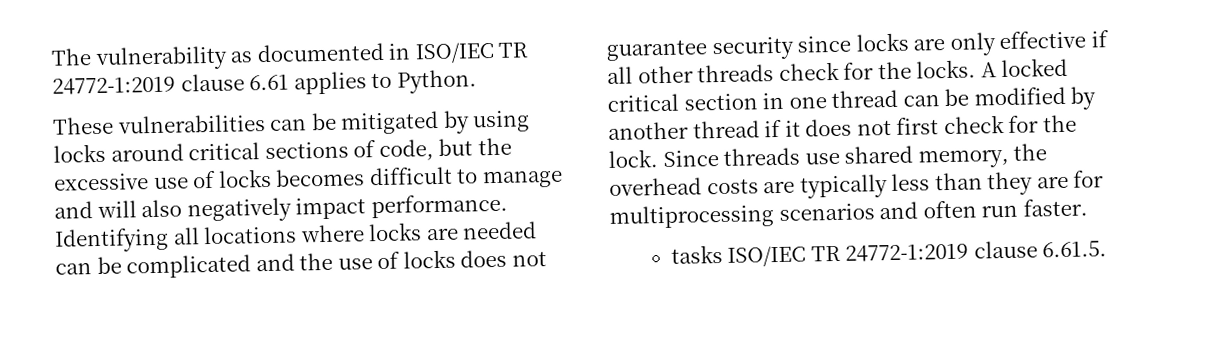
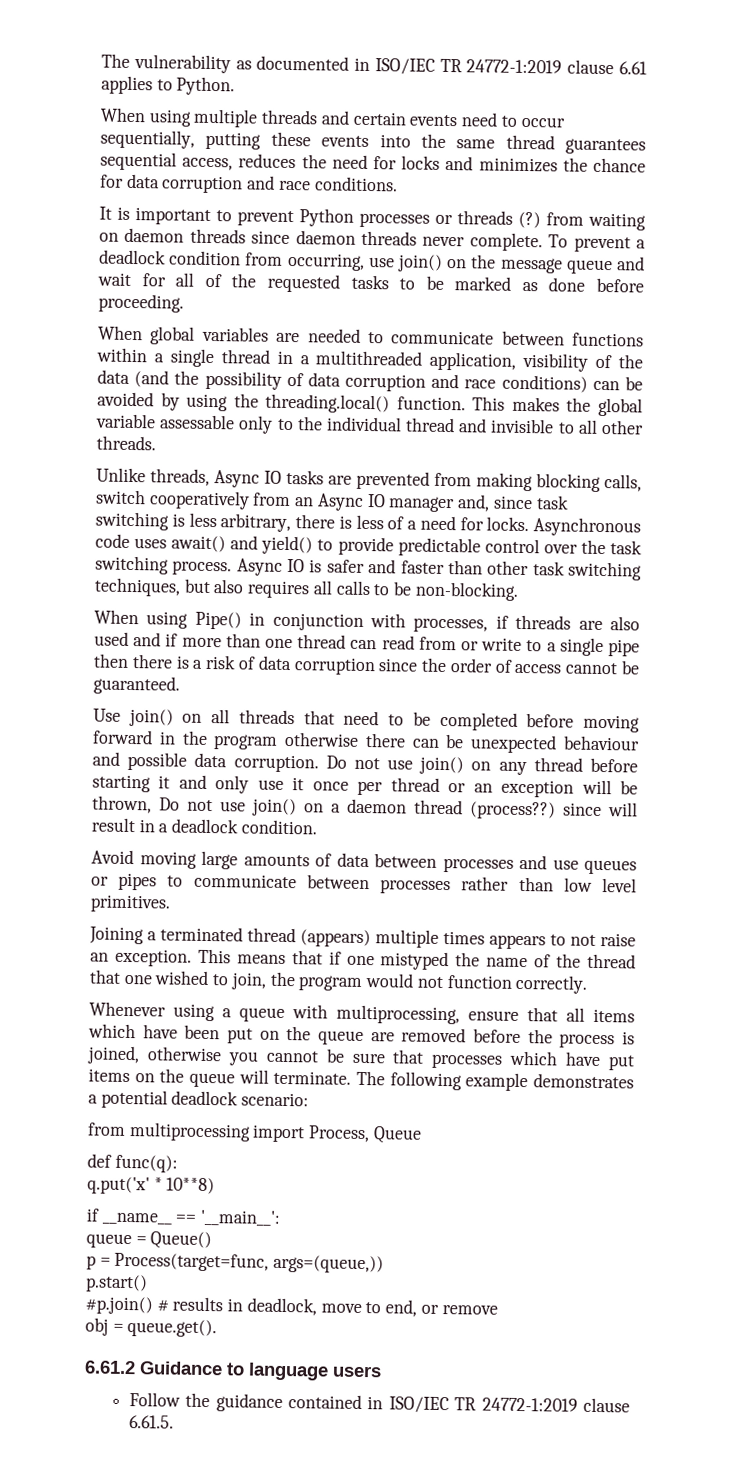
[52,110,440,135] These vulnerabilities can be mitigated -> [100,107,565,128] [100,129,646,155] [100,151,646,173] [100,173,398,194] [99,206,646,231] [99,227,646,253] [99,249,645,275] [97,272,644,293] [98,293,184,313] [98,325,644,347] [96,347,643,372] [97,369,643,393] [97,391,154,407] When using multiple threads and certain events need to occur sequentially, putting these events into the same thread guarantees sequential access, reduces the need for locks and minimizes the chance for data corruption and race conditions. // It is important to prevent Python processes or threads (?) from waiting on daemon threads since daemon threads never complete. To prevent a deadlock condition from occurring, use join() on the message queue and wait for all of the requested tasks to be marked as done before proceeding. // When global variables are needed to communicate between functions within a single thread in a multithreaded application, visibility of the data (and the possibility of data corruption and race conditions) can be avoided
[53,137,512,163] [53,166,563,191] [54,193,508,223] [54,221,538,253] [55,249,547,279] [606,30,1109,61] [607,57,1069,84] [607,86,1097,112] [608,114,1077,140] [608,143,1048,169] [609,170,1105,199] [609,198,1088,229] [670,244,723,264] locks around critical sections of code, but the excessive use of locks becomes difficult to manage and will also negatively impact performance. Identifying all locations where locks are needed can be complicated and the use of locks does not guarantee security since locks are only effective if all other threads check for the locks. A locked critical section in one thread can be modified by another thread if it does not first check for the lock. Since threads use shared memory, the overhead costs are typically less than they are for multiprocessing scenarios and often run faster. // tasks -> [233,393,643,417] [95,413,644,435] [96,435,156,451] [96,467,642,492] [96,489,569,513] [95,511,641,537] [95,533,642,557] [95,555,643,581] [94,577,519,601] [94,609,640,633] [94,631,640,657] [93,653,640,676] [93,675,180,695] [93,708,640,733] [92,729,640,754] [92,751,638,776] [92,774,638,798] [92,795,638,820] [91,817,317,835] [91,849,637,875] [91,872,637,895] [90,894,171,913] [89,926,636,950] [90,948,636,971] [89,969,589,994] [89,1001,635,1025] [88,1023,636,1049] [87,1045,635,1071] [88,1068,634,1092] [88,1089,310,1109] [87,1122,422,1144] [87,1153,178,1173] [87,1176,216,1195] [86,1208,282,1226] [86,1231,213,1250] [86,1252,385,1274] [85,1274,148,1293] [85,1296,498,1317] [85,1317,218,1338] [84,1360,382,1381] [128,1392,384,1412] the threading.local() function. This makes the global variable assessable only to the individual thread and invisible to all other threads. // Unlike threads, Async IO tasks are prevented from making blocking calls, switch cooperatively from an Async IO manager and, since task switching is less arbitrary, there is less of a need for locks. Asynchronous code uses await() and yield() to provide predictable control over the task switching process. Async IO is safer and faster than other task switching techniques, but also requires all calls to be non-blocking. // When using Pipe() in conjunction with processes, if threads are also used and if more than one thread can read from or write to a single pipe then there is a risk of data corruption since the order of access cannot be guaranteed. // Use join() on all threads that need to be completed before moving forward in the program otherwise there can be unexpected behaviour and possible data corruption. Do not use join() on any thread before starting it and only use it once per thread or an exception will be thrown, Do not use join() on a daemon thread (process??) since will result in a deadlock condition. // Avoid moving large amounts of data between processes and use queues or pipes to communicate between processes rather than low level primitives. // Joining a terminated thread (appears) multiple times appears to not raise an exception. This means that if one mistyped the name of the thread that one wished to join, the program would not function correctly. // Whenever using a queue with multiprocessing, ensure that all items which have been put on the queue are removed before the process is joined, otherwise you cannot be sure that processes which have put items on the queue will terminate. The following example demonstrates a potential deadlock scenario: // from multiprocessing import Process, Queue // def func(q): // q.put('x' * 10**8) // if __name__ == '__main__': // queue = Queue() // p = Process(target=func, args=(queue,)) // p.start() // #p.join() # results in deadlock, move to end, or remove // obj = queue.get(). // 6.61.2 Guidance to language users // Follow the guidance contained in

